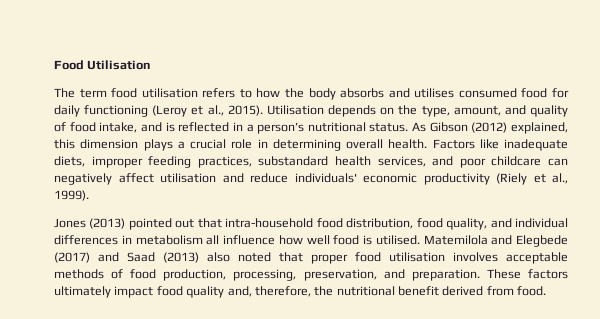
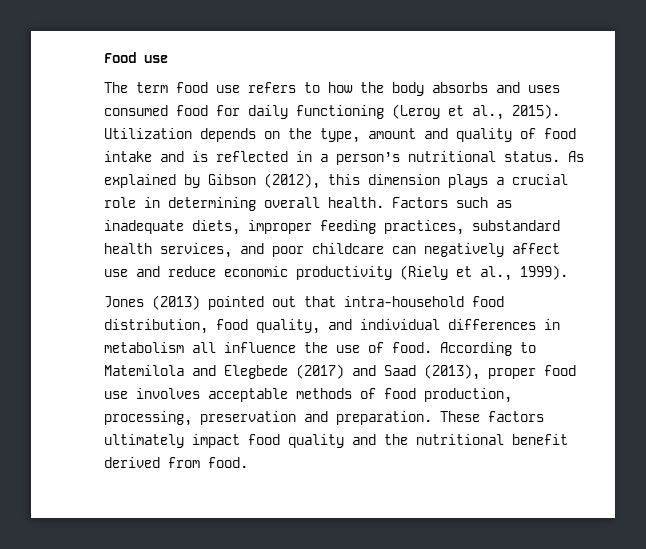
[87,60,151,70] Utilisation -> [144,55,168,63] use
[141,88,198,98] utilisation -> [216,85,240,93] use
[414,88,455,98] utilises -> [528,85,560,93] uses
[266,105,324,115] Utilisation -> [104,128,192,139] Utilization
[453,106,501,116] amount, -> [368,128,416,139] amount
[99,122,138,133] intake, -> [104,151,152,162] intake
[429,122,568,134] Gibson (2012) explained, -> [104,173,320,189] explained by Gibson (2012),
[479,139,499,149] like -> [456,197,512,208] such as
[160,173,216,183] utilisation -> [104,269,128,277] use
[294,173,357,183] individuals' -> (216, 271) none
[278,235,420,245] how well food is utilised. -> [304,342,536,356] the use of food. According to
[163,252,303,263] (2013) also noted that -> [424,364,480,380] (2013),
[389,252,445,262] utilisation -> [104,391,128,399] use
[303,269,377,281] preservation, -> [200,411,296,425] preservation
[227,286,311,297] and, therefore, -> [352,434,376,445] and

